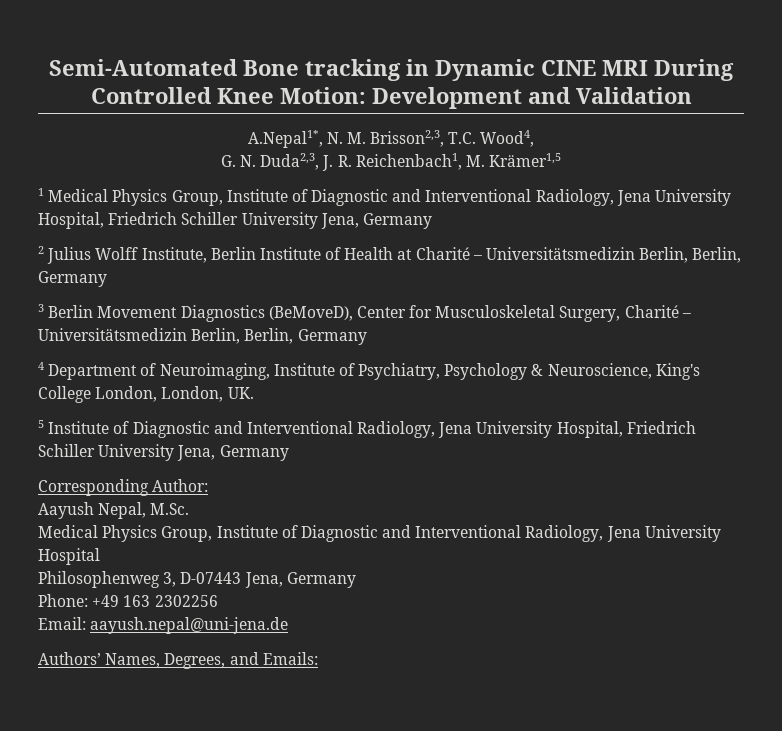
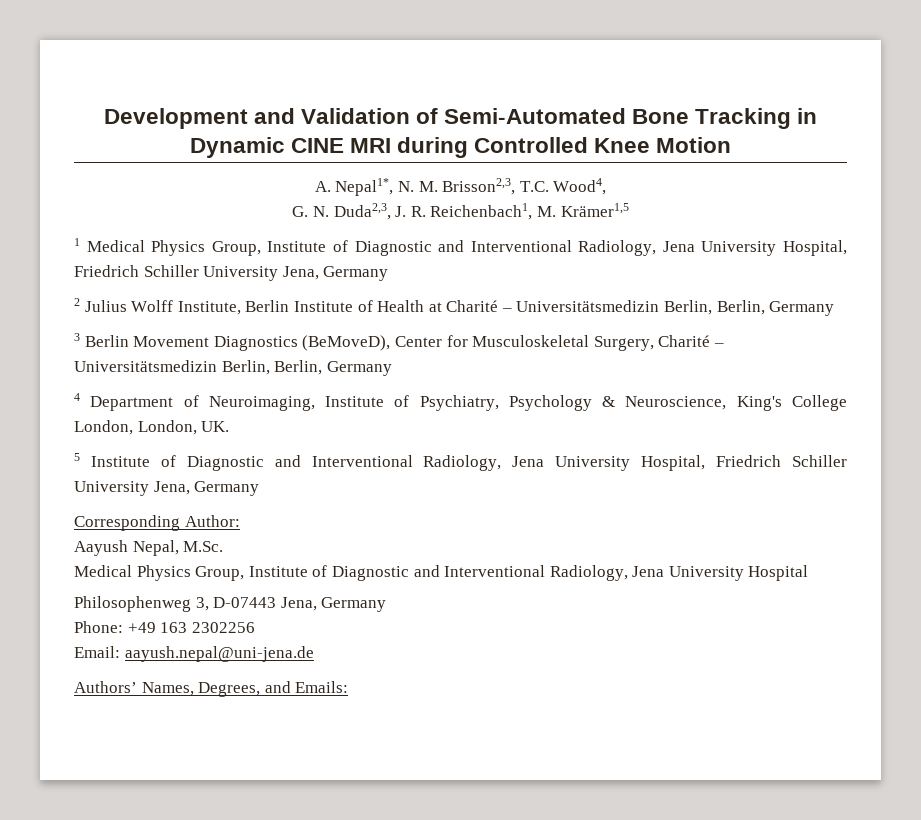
(49, 67) none -> [103,108,438,129] Development and Validation of
[305,59,401,81] tracking -> [695,108,792,129] Tracking
[654,59,734,81] During -> [396,137,468,158] during
[279,87,692,109] [247,130,323,148] Motion: Development and Validation // A.Nepal1*, -> [656,137,732,153] [314,178,394,196] Motion // A. Nepal1*,

